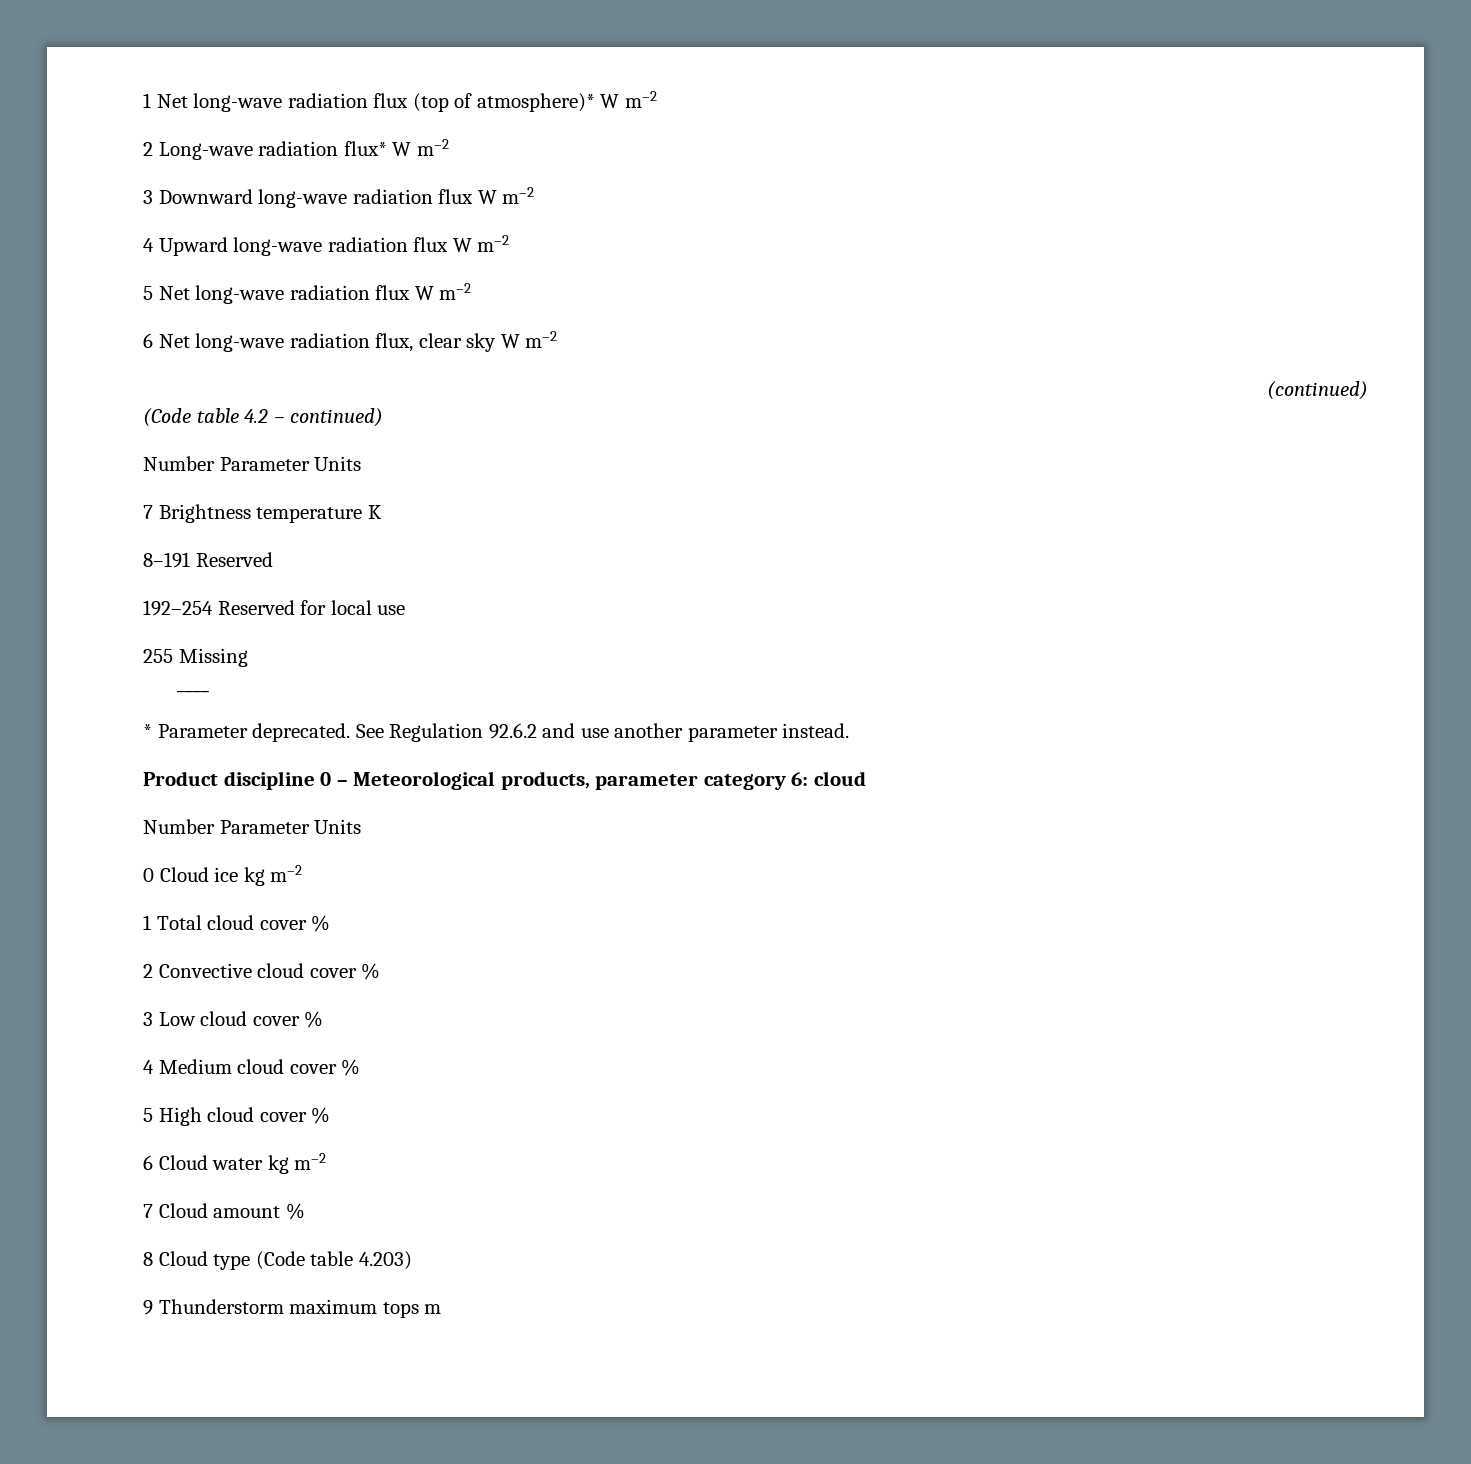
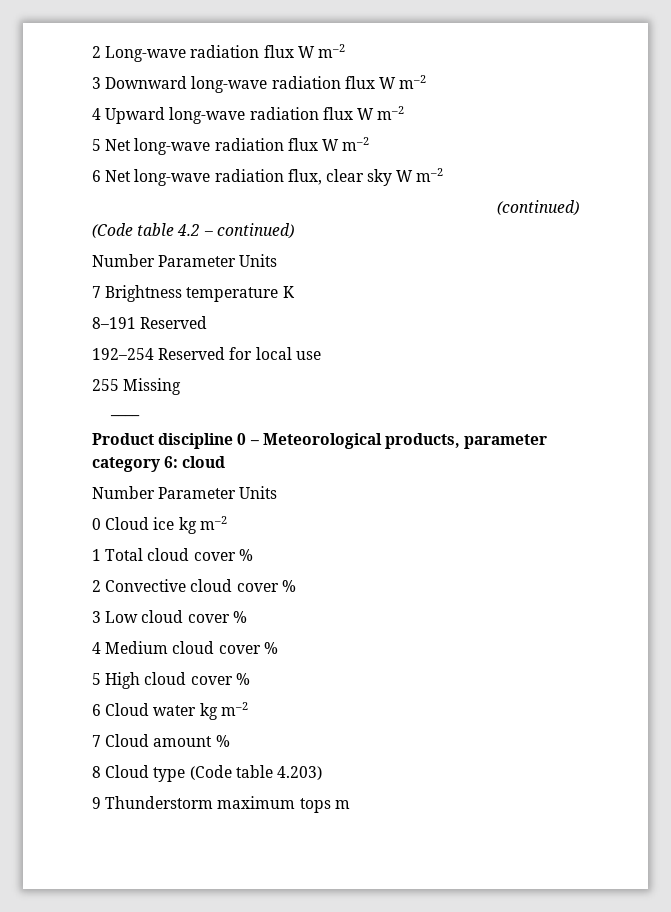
[143,91,657,112] 1 Net long-wave radiation flux (top of atmosphere)* W m–2 // -> (92, 52) none
[343,141,387,156] flux* -> [263,45,294,58] flux
[143,723,850,742] // * Parameter deprecated. See Regulation 92.6.2 and use another parameter instead. -> (141, 415) none

